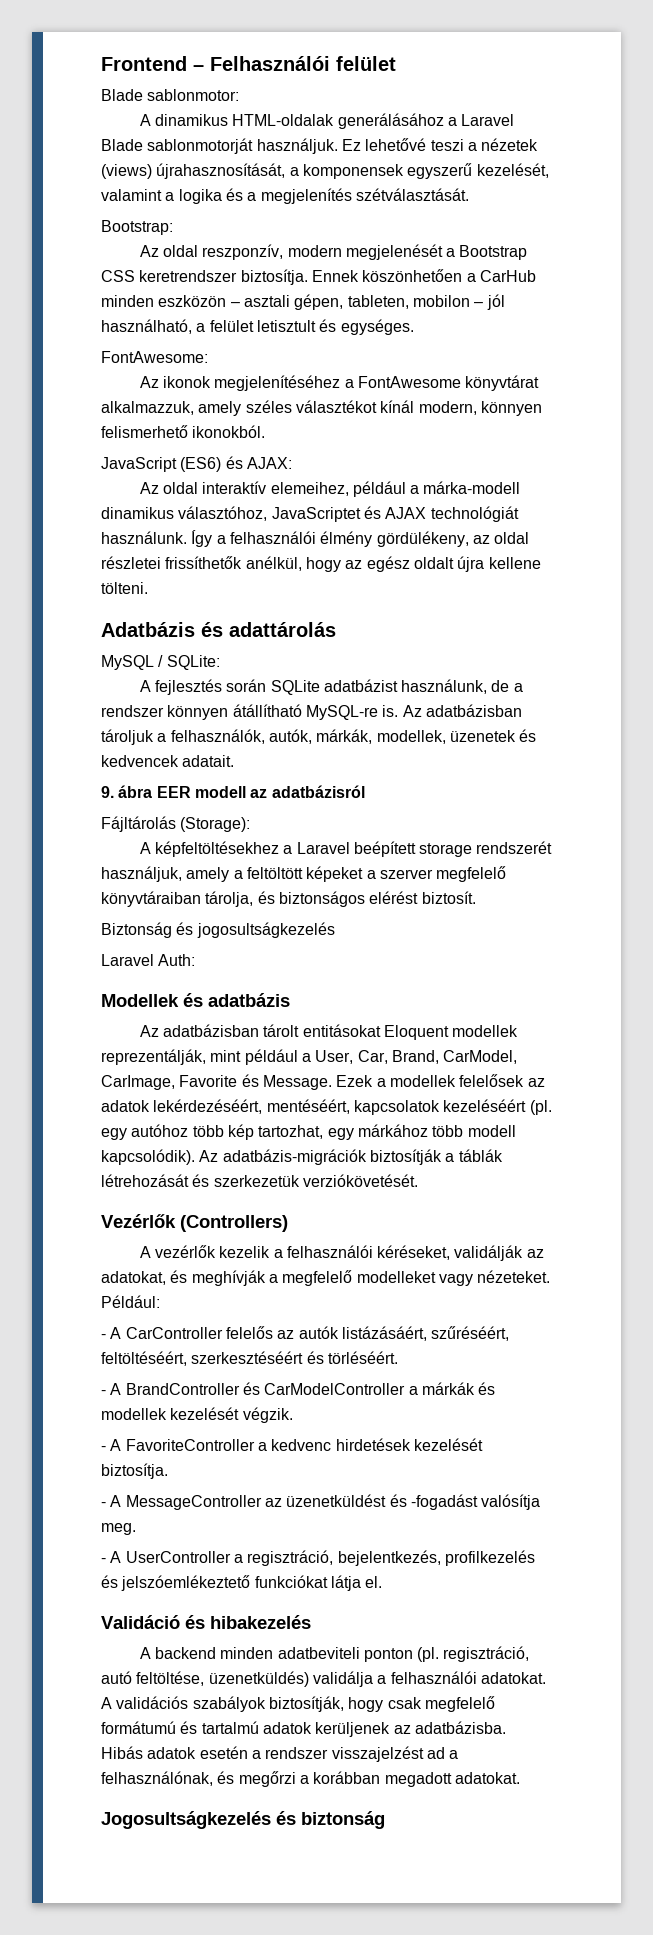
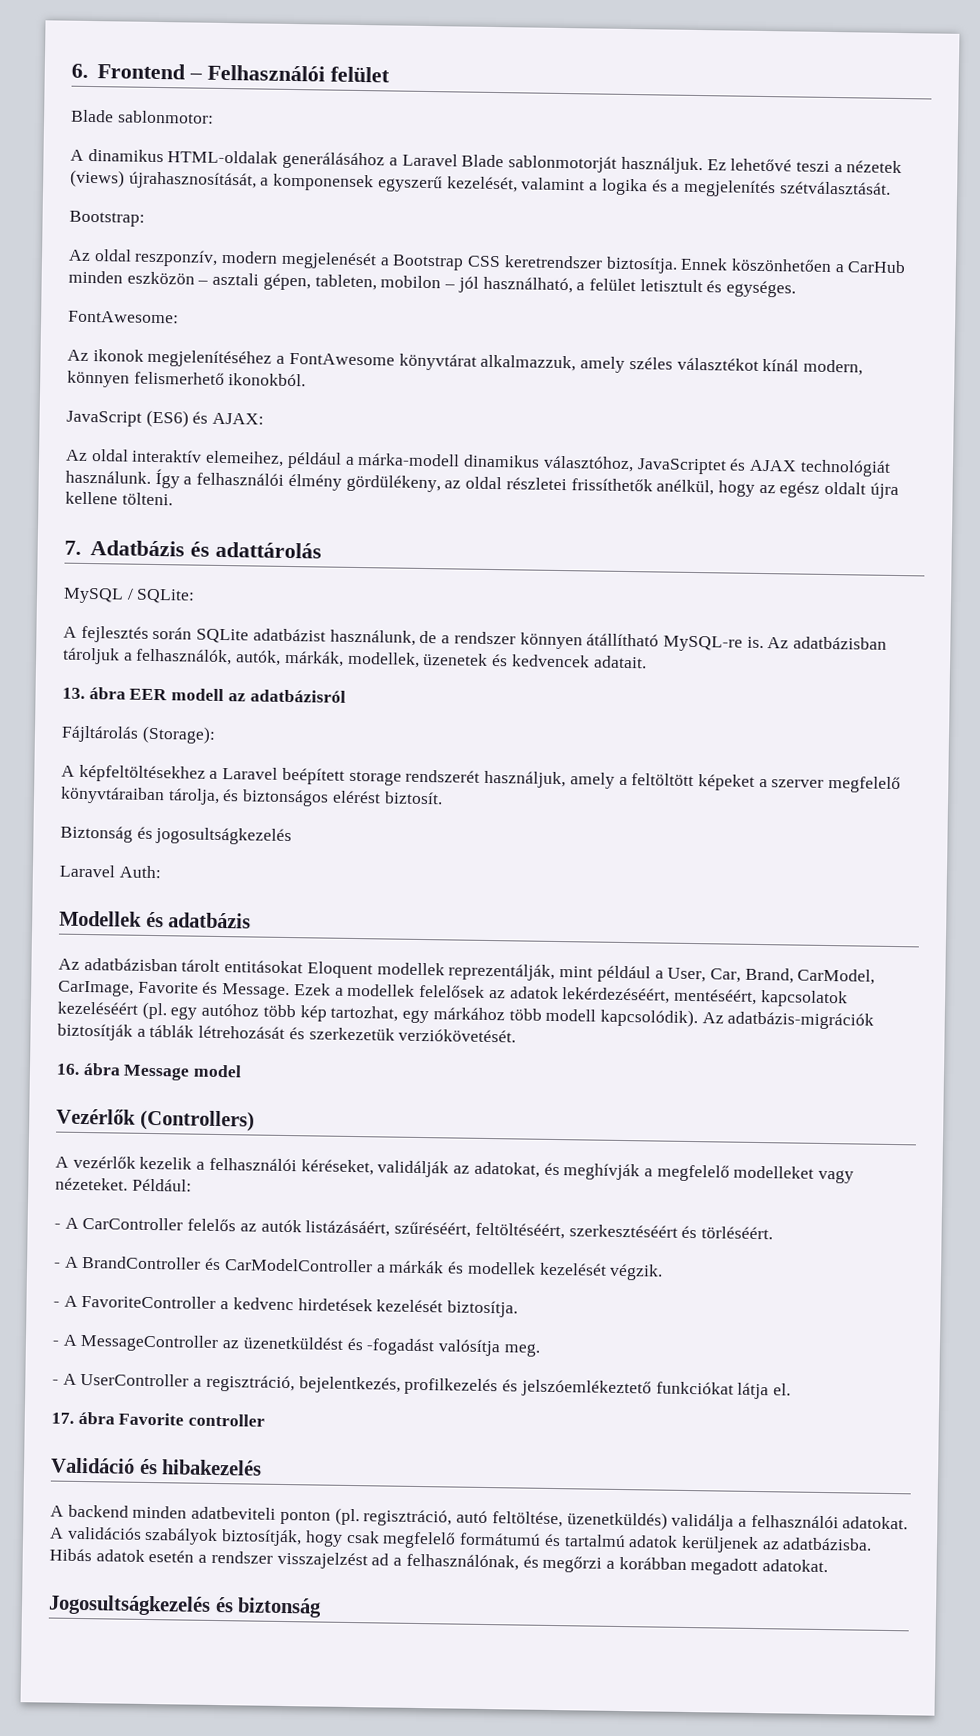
(101, 63) none -> [71,63,89,78] 6.
(148, 588) none -> [64,540,82,555] 7.
[101,786,114,798] 9. -> [62,687,85,699] 13.
(418, 1180) none -> [56,1062,243,1081] // 16. ábra Message model
(383, 1582) none -> [51,1411,266,1427] // 17. ábra Favorite controller

